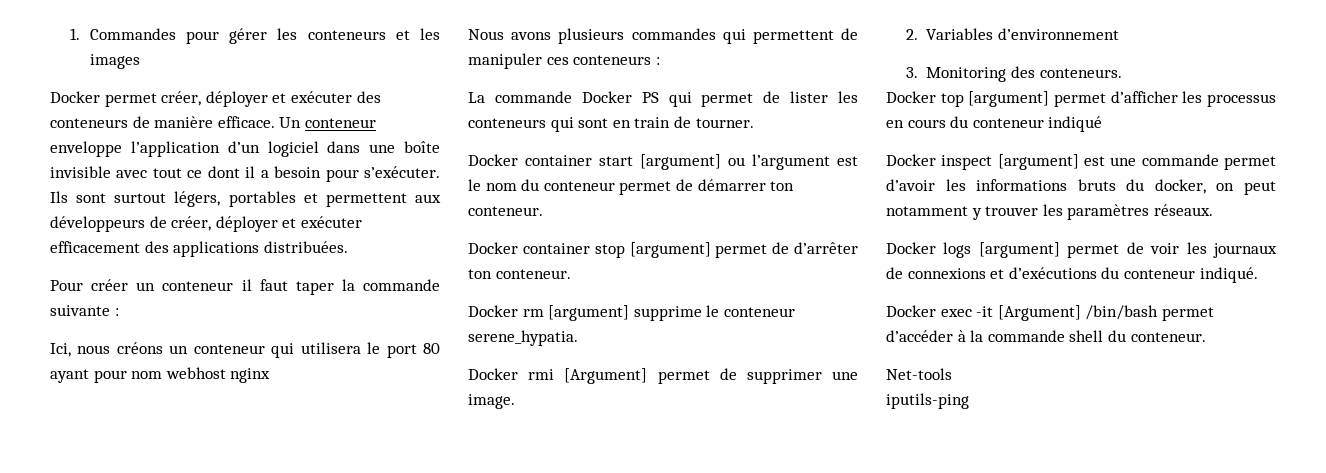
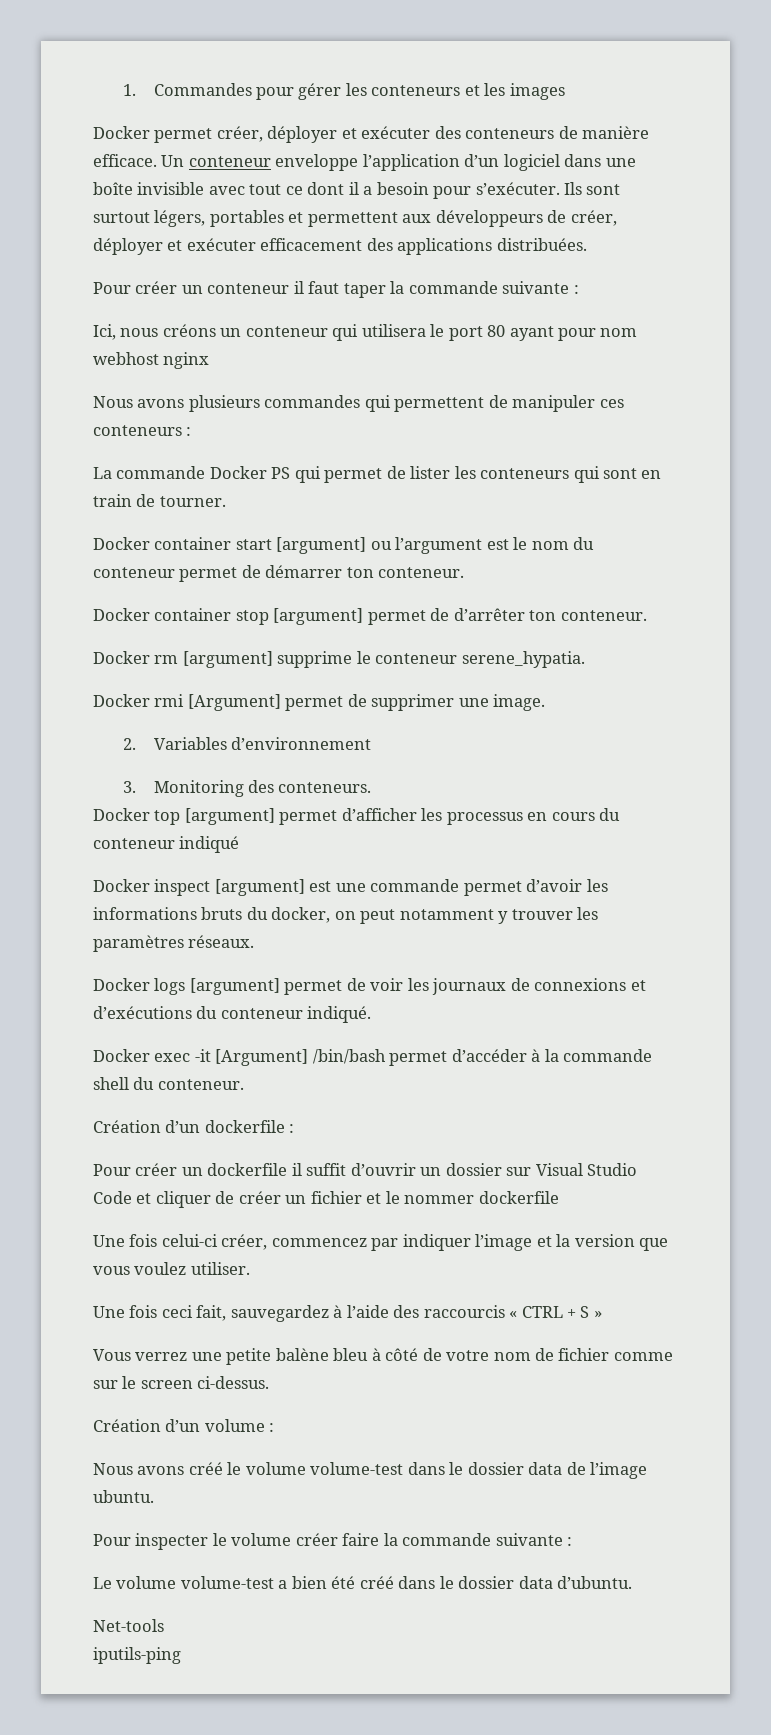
(1206, 337) none -> [93,1120,295,1133] [93,1163,638,1176] [93,1191,559,1208] [93,1234,669,1251] [93,1262,250,1275] [93,1305,602,1322] [93,1348,673,1365] [93,1376,270,1389] [93,1419,275,1432] [93,1462,648,1479] [93,1490,154,1503] [93,1533,573,1550] [93,1576,633,1589] // Création d’un dockerfile : // Pour créer un dockerfile il suffit d’ouvrir un dossier sur Visual Studio Code et cliquer de créer un fichier et le nommer dockerfile // Une fois celui-ci créer, commencez par indiquer l’image et la version que vous voulez utiliser. // Une fois ceci fait, sauvegardez à l’aide des raccourcis « CTRL + S » // Vous verrez une petite balène bleu à côté de votre nom de fichier comme sur le screen ci-dessus. // Création d’un volume : // Nous avons créé le volume volume-test dans le dossier data de l’image ubuntu. // Pour inspecter le volume créer faire la commande suivante : // Le volume volume-test a bien été créé dans le dossier data d’ubuntu.

